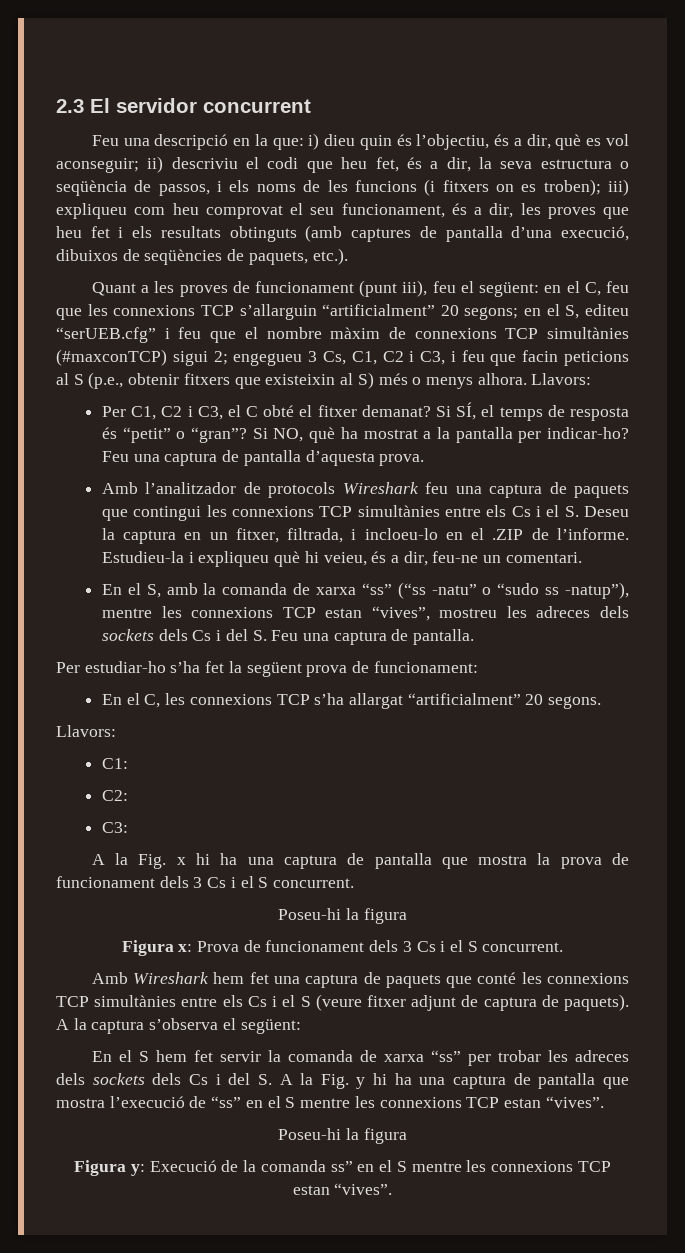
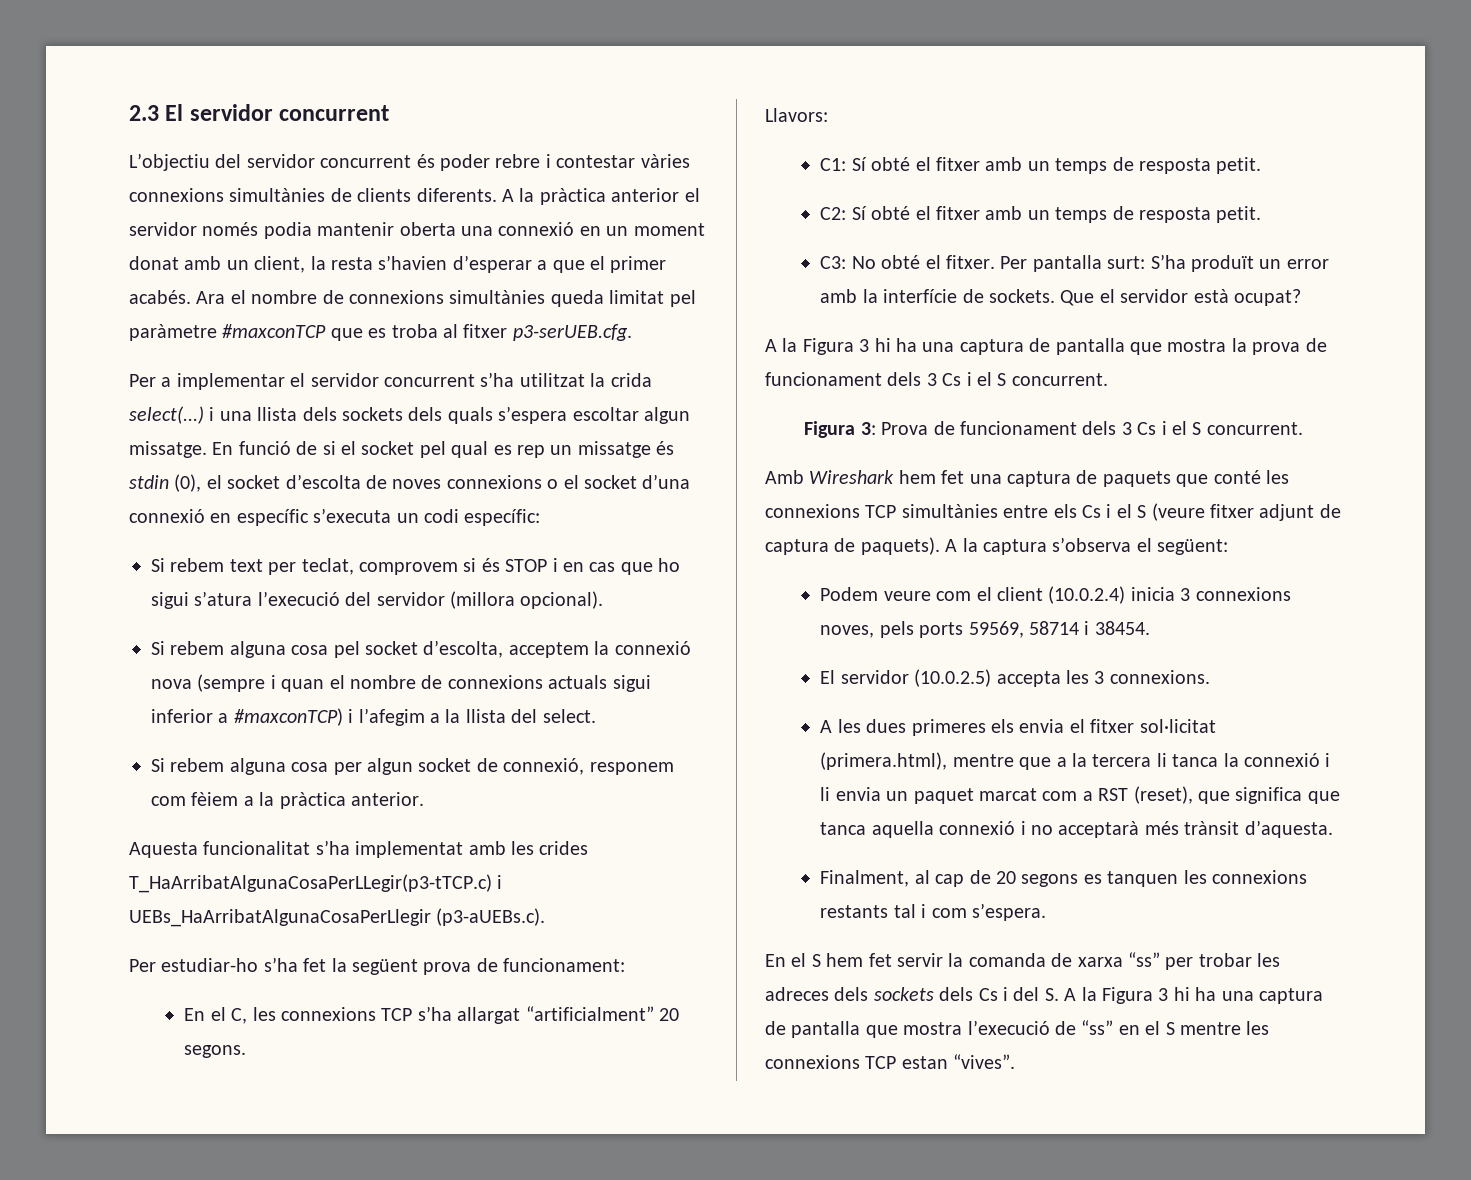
[91,133,629,150] [56,156,629,173] [56,179,629,196] [56,203,629,219] [56,225,630,242] [56,248,348,265] [91,280,629,297] [56,304,629,320] [56,327,629,343] [56,349,629,366] [56,372,592,389] [101,402,629,421] [101,427,629,443] [101,450,425,466] [101,482,630,498] [101,505,629,521] [101,528,630,544] [101,551,582,567] [101,582,629,599] [101,606,629,621] [101,629,475,645] Feu una descripció en la que: i) dieu quin és l’objectiu, és a dir, què es vol aconseguir; ii) descriviu el codi que heu fet, és a dir, la seva estructura o seqüència de passos, i els noms de les funcions (i fitxers on es troben); iii) expliqueu com heu comprovat el seu funcionament, és a dir, les proves que heu fet i els resultats obtinguts (amb captures de pantalla d’una execució, dibuixos de seqüències de paquets, etc.). // Quant a les proves de funcionament (punt iii), feu el següent: en el C, feu que les connexions TCP s’allarguin “artificialment” 20 segons; en el S, editeu “serUEB.cfg” i feu que el nombre màxim de connexions TCP simultànies (#maxconTCP) sigui 2; engegueu 3 Cs, C1, C2 i C3, i feu que facin peticions al S (p.e., obtenir fitxers que existeixin al S) més o menys alhora. Llavors: // Per C1, C2 i C3, el C obté el fitxer demanat? Si SÍ, el temps de resposta és “petit” o “gran”? Si NO, què ha mostrat a la pantalla per indicar-ho? Feu una captura de pantalla d’aquesta prova. // Amb l’analitzador de protocols Wireshark feu una captura de paquets que contingui les connexions TCP simultànies entre els Cs i el S. Deseu la captura en un fitxer, filtrada, i incloeu-lo en el .ZIP de l’informe. Estudieu-la i expliqueu què hi veieu, és a dir, feu-ne un comentari. // En el S, amb la comanda de xarxa “ss” (“ss -natu” o “sudo ss -natup”), mentre les connexions TCP estan “vives”, mostreu les adreces dels sockets dels Cs i del S. Feu una captura de pantalla. -> [129,153,690,171] [129,188,700,205] [129,222,705,239] [129,255,667,273] [129,290,696,307] [129,324,632,341] [129,372,652,390] [129,406,690,424] [129,441,675,458] [129,474,691,492] [129,508,541,526] [151,558,681,575] [151,591,604,609] [151,640,691,658] [151,674,651,692] [151,708,596,726] [151,758,674,775] [151,792,424,809] [129,840,589,858] [129,874,503,893] [129,908,546,927] L’objectiu del servidor concurrent és poder rebre i contestar vàries connexions simultànies de clients diferents. A la pràctica anterior el servidor només podia mantenir oberta una connexió en un moment donat amb un client, la resta s’havien d’esperar a que el primer acabés. Ara el nombre de connexions simultànies queda limitat pel paràmetre #maxconTCP que es troba al fitxer p3-serUEB.cfg. // Per a implementar el servidor concurrent s’ha utilitzat la crida select(...) i una llista dels sockets dels quals s’espera escoltar algun missatge. En funció de si el socket pel qual es rep un missatge és stdin (0), el socket d’escolta de noves connexions o el socket d’una connexió en específic s’executa un codi específic: // Si rebem text per teclat, comprovem si és STOP i en cas que ho sigui s’atura l’execució del servidor (millora opcional). // Si rebem alguna cosa pel socket d’escolta, acceptem la connexió nova (sempre i quan el nombre de connexions actuals sigui inferior a #maxconTCP) i l’afegim a la llista del select. // Si rebem alguna cosa per algun socket de connexió, responem com fèiem a la pràctica anterior. // Aquesta funcionalitat s’ha implementat amb les crides T_HaArribatAlgunaCosaPerLLegir(p3-tTCP.c) i UEBs_HaArribatAlgunaCosaPerLlegir (p3-aUEBs.c).
[101,790,128,801] [101,822,128,833] [91,853,186,869] // C2: // C3: // A la Fig. x -> [851,157,1262,174] [820,206,1262,223] [820,254,1329,272] [820,289,1302,306] [765,338,870,355] Sí obté el fitxer amb un temps de resposta petit. // C2: Sí obté el fitxer amb un temps de resposta petit. // C3: No obté el fitxer. Per pantalla surt: S’ha produït un error amb la interfície de sockets. Que el servidor està ocupat? // A la Figura 3
[278,908,407,924] [121,940,193,956] // Poseu-hi la figura // Figura x: -> [804,421,876,438] // Figura 3:
(301, 1026) none -> [820,586,1291,604] [820,621,1150,638] [820,669,1210,687] [820,719,1216,736] [820,752,1331,770] [820,786,1340,804] [820,820,1333,838] [820,870,1308,887] [820,903,1047,921] // Podem veure com el client (10.0.2.4) inicia 3 connexions noves, pels ports 59569, 58714 i 38454. // El servidor (10.0.2.5) accepta les 3 connexions. // A les dues primeres els envia el fitxer sol·licitat (primera.html), mentre que a la tercera li tanca la connexió i li envia un paquet marcat com a RST (reset), que significa que tanca aquella connexió i no acceptarà més trànsit d’aquesta. // Finalment, al cap de 20 segons es tanquen les connexions restants tal i com s’espera.
[320,1074,366,1089] Fig. y -> [1102,987,1169,1004] Figura 3
[278,1128,407,1144] [74,1160,611,1176] [292,1183,393,1195] // Poseu-hi la figura // Figura y: Execució de la comanda ss” en el S mentre les connexions TCP estan “vives”. -> (1016, 1061) none

